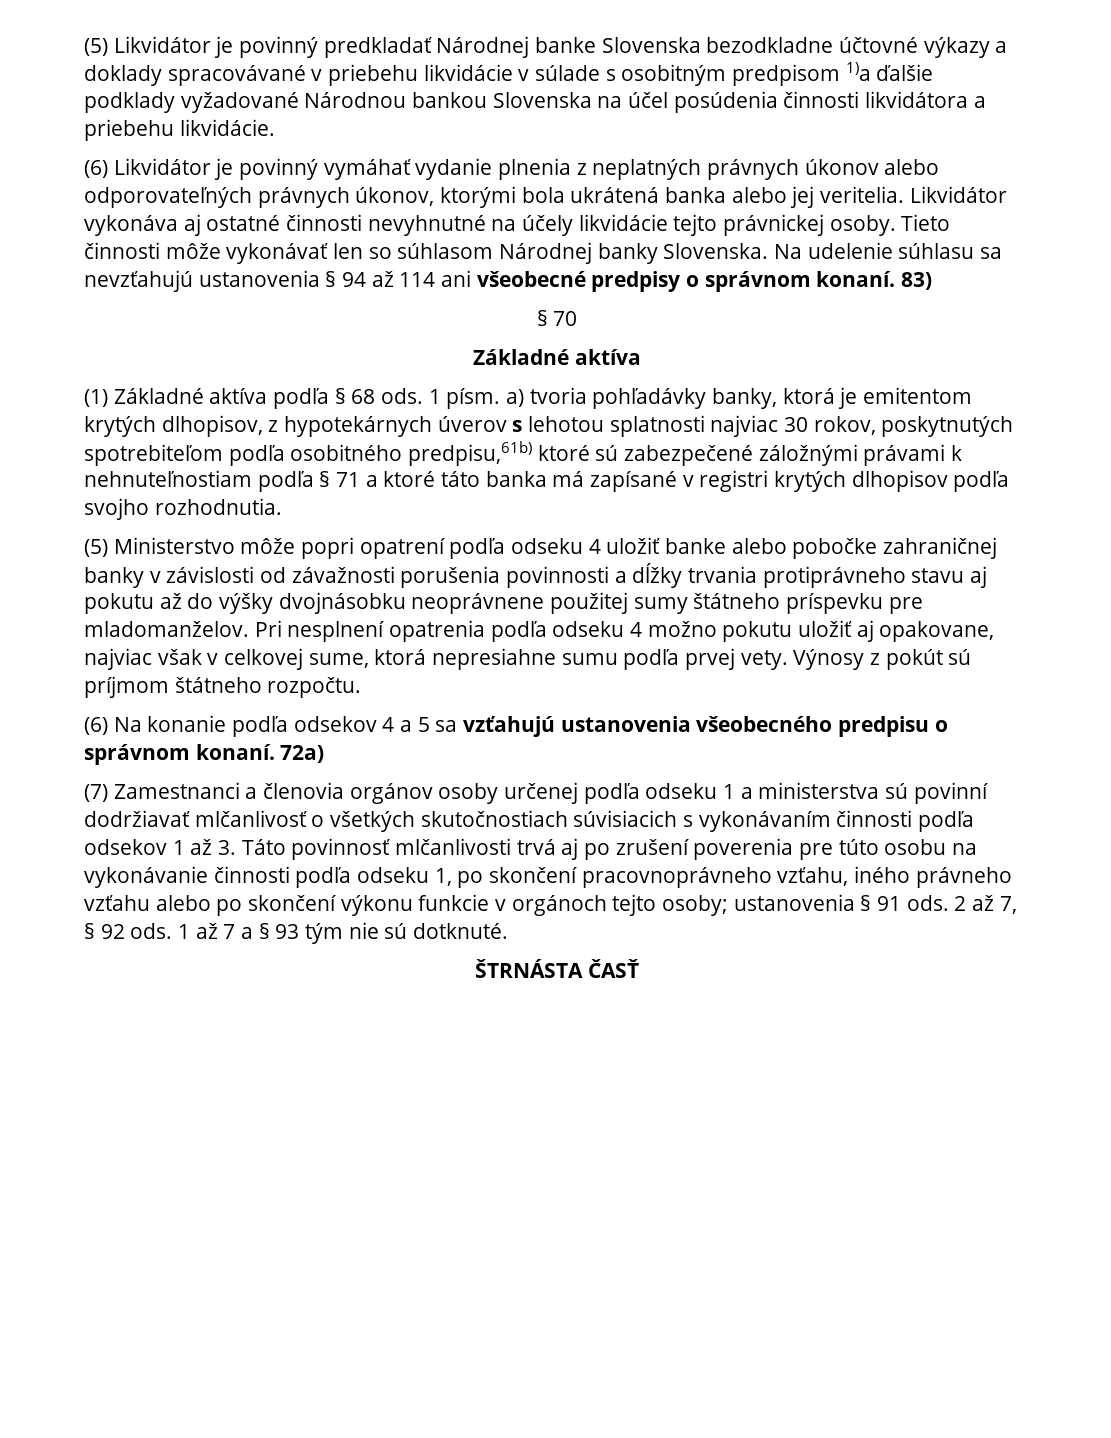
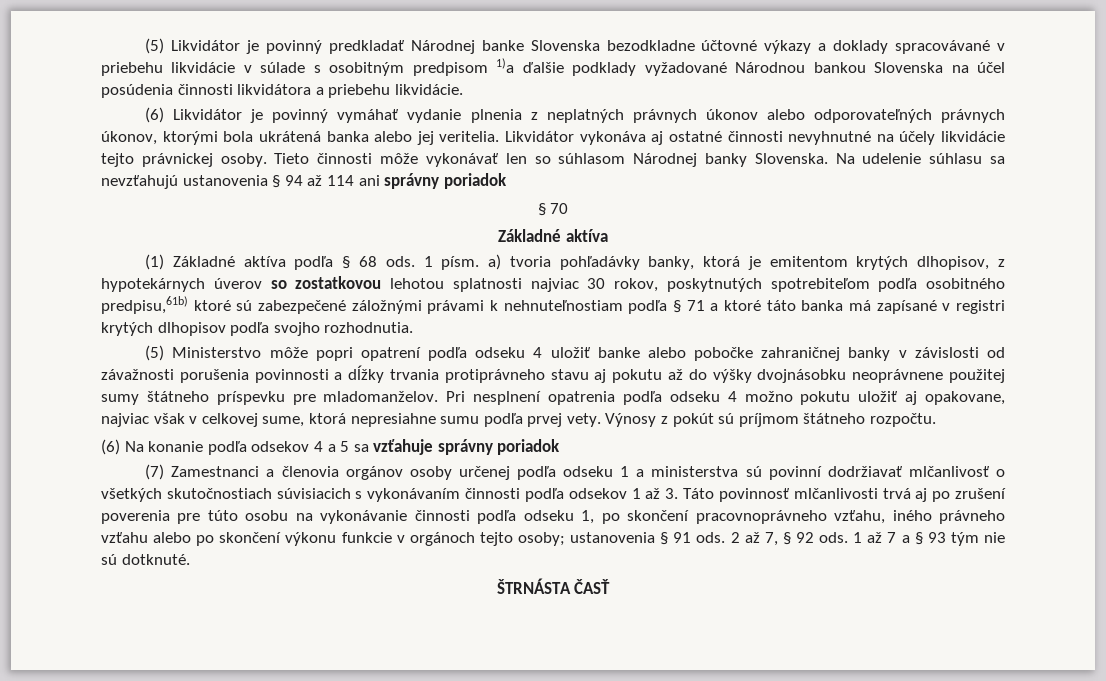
[476,271,933,292] všeobecné predpisy o správnom konaní. 83) -> [384,173,507,189] správny poriadok
[512,420,523,432] s -> [270,276,382,289] so zostatkovou
[463,716,948,737] [84,744,325,765] vzťahujú ustanovenia všeobecného predpisu o správnom konaní. 72a) -> [373,439,561,455] vzťahuje správny poriadok

